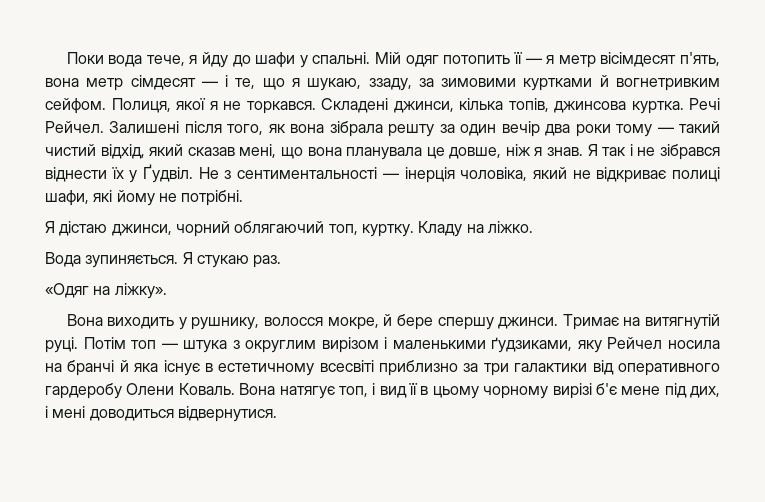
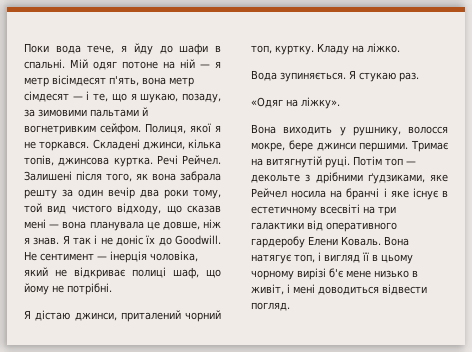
[299,55,308,68] у -> [215,45,221,52] в
[443,52,523,64] потопить її -> [122,59,195,69] потоне на ній
[368,78,412,91] ззаду, -> [182,93,221,103] позаду,
[523,78,593,91] куртками -> [90,109,139,117] пальтами
[329,121,383,137] зібрала -> [180,171,221,183] забрала
[616,121,721,137] [45,144,303,159] тому — такий чистий відхід, який сказав мені, що -> [193,189,221,199] [24,203,221,215] [24,219,60,229] тому, той вид чистого відходу, що сказав мені —
[660,144,721,160] [45,164,378,183] зібрався віднести їх у Ґудвіл. Не з сентиментальності -> [115,235,221,246] [24,251,94,261] доніс їх до Goodwill. Не сентимент
[45,190,113,206] шафи, які -> [173,267,221,279] шаф, що
[175,221,325,237] чорний облягаючий -> [120,310,221,322] приталений чорний
[383,314,559,330] й бере спершу джинси. -> [288,140,409,152] бере джинси першими.
[183,337,602,353] штука з округлим вирізом і маленькими ґудзиками, яку -> [251,172,448,184] декольте з дрібними ґудзиками, яке
[119,360,159,372] й яка -> [383,188,409,198] і яке
[379,360,479,376] приблизно за -> [363,206,375,214] на
[126,383,175,395] Олени -> [308,236,338,246] Елени
[379,386,407,398] вид -> [324,254,360,263] вигляд
[664,383,720,398] під дих, -> [374,270,418,278] [251,284,284,295] низько в живіт,
[177,406,277,422] відвернутися. -> [382,284,427,295] [251,302,290,311] відвести погляд.

